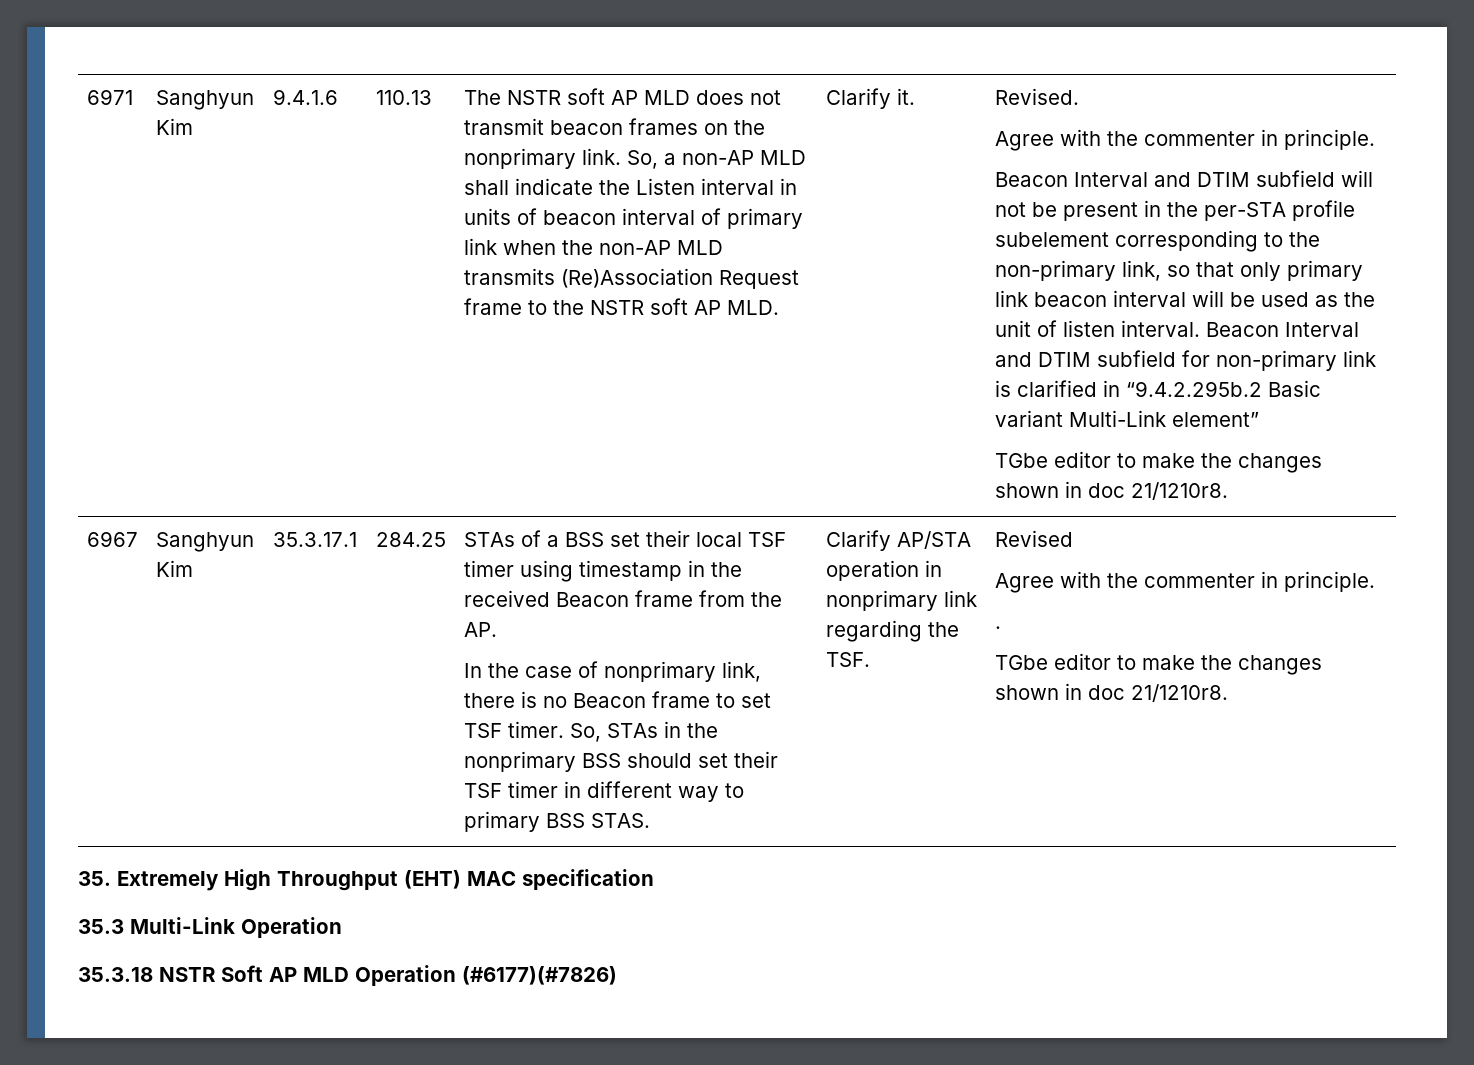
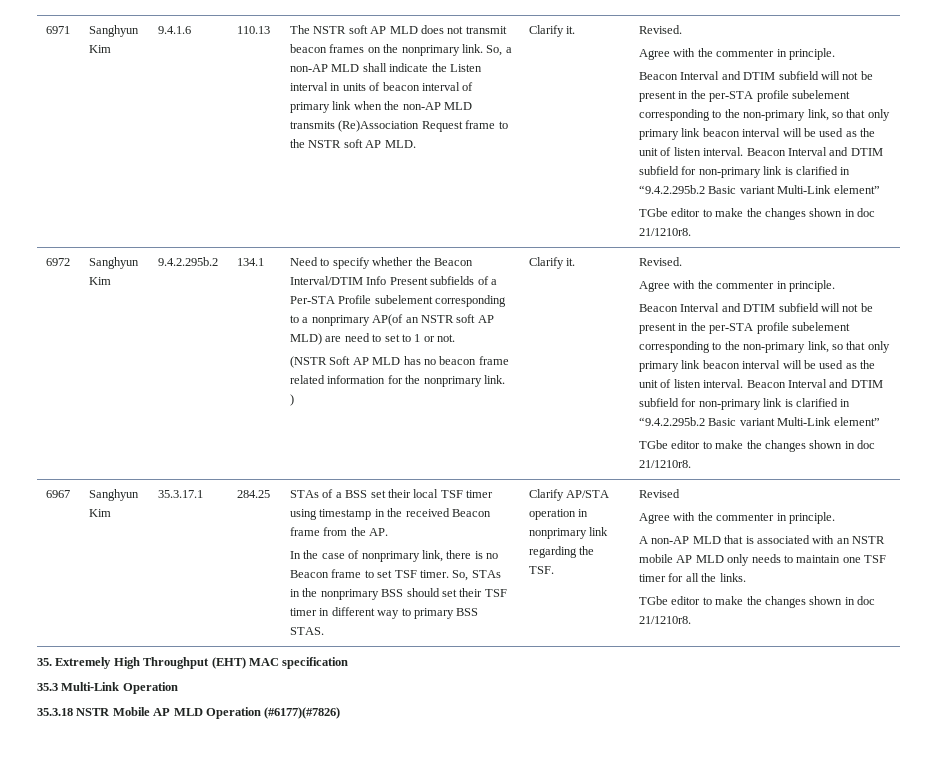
(1228, 491) none -> [46,258,71,266] [89,257,140,269] [89,277,112,285] [158,257,219,266] [237,258,265,266] [290,257,473,269] [290,276,497,285] [290,295,507,307] [290,314,494,326] [290,333,456,345] [290,356,509,368] [290,375,505,387] [290,394,295,406] [529,257,576,269] [639,257,683,266] [639,280,835,292] [639,303,873,312] [639,322,850,334] [639,341,890,353] [639,360,876,372] [639,379,883,388] [639,398,851,410] [639,417,880,426] [639,440,876,452] [639,460,692,468] // 6972 | Sanghyun Kim | 9.4.2.295b.2 | 134.1 | Need to specify whether the Beacon Interval/DTIM Info Present subfields of a Per-STA Profile subelement corresponding to a nonprimary AP(of an NSTR soft AP MLD) are need to set to 1 or not. // (NSTR Soft AP MLD has no beacon frame related information for the nonprimary link. ) | Clarify it. | Revised. // Agree with the commenter in principle. // Beacon Interval and DTIM subfield will not be present in the per-STA profile subelement corresponding to the non-primary link, so that only primary link beacon interval will be used as the unit of listen interval. Beacon Interval and DTIM subfield for non-primary link is clarified in “9.4.2.295b.2 Basic variant Multi-Link element” // TGbe editor to make the changes shown in doc 21/1210r8.
[994,626,1001,629] . -> [639,535,886,544] [639,554,887,566] [639,573,746,582] A non-AP MLD that is associated with an NSTR mobile AP MLD only needs to maintain one TSF timer for all the links.
[221,965,263,982] Soft -> [112,707,150,716] Mobile

